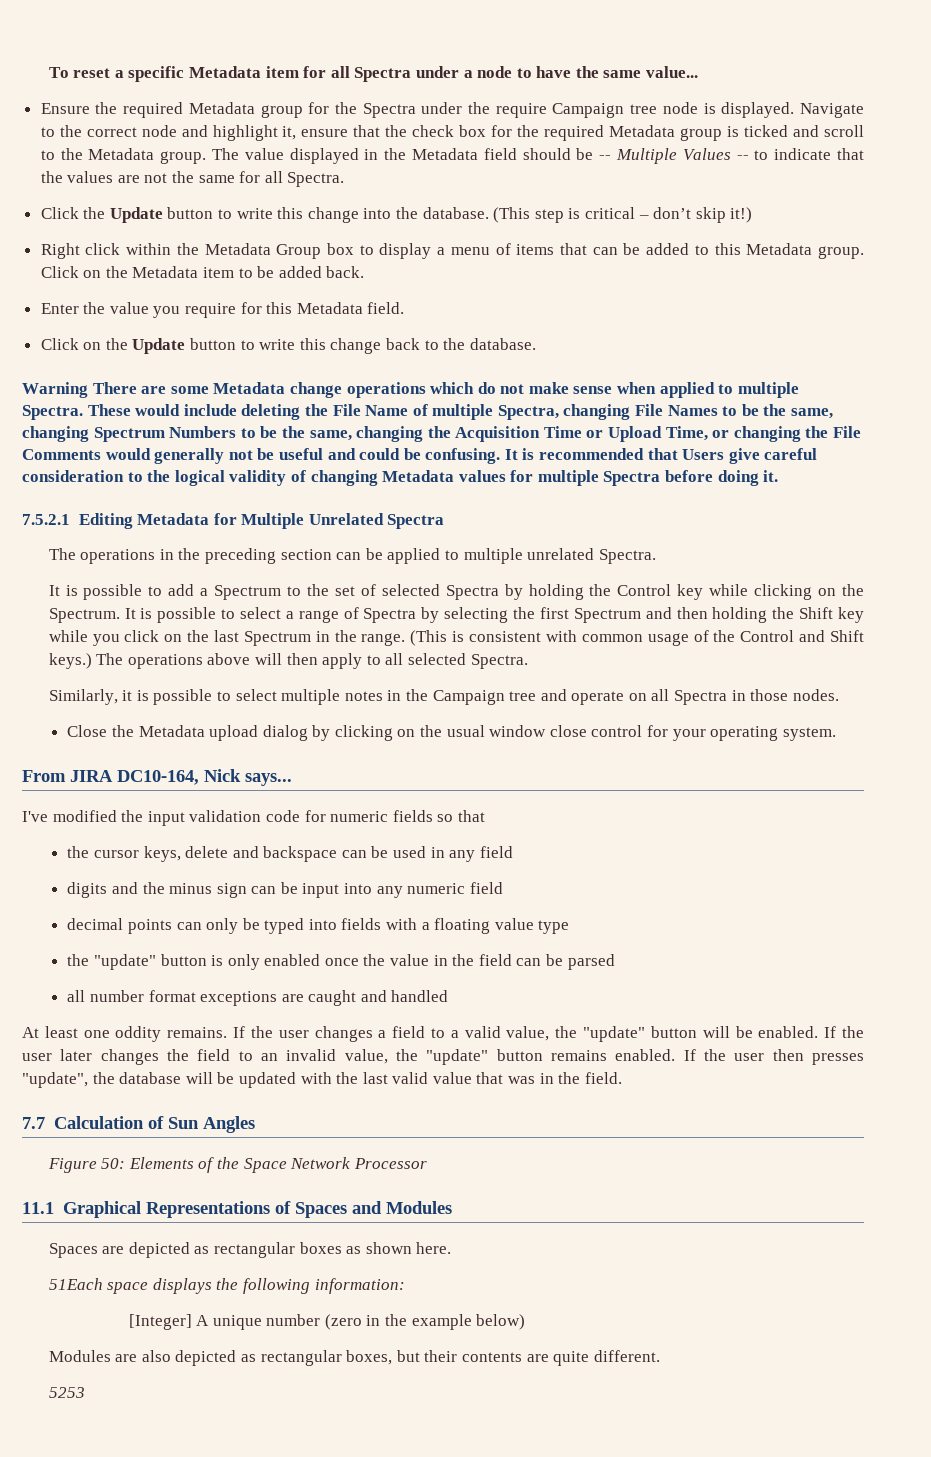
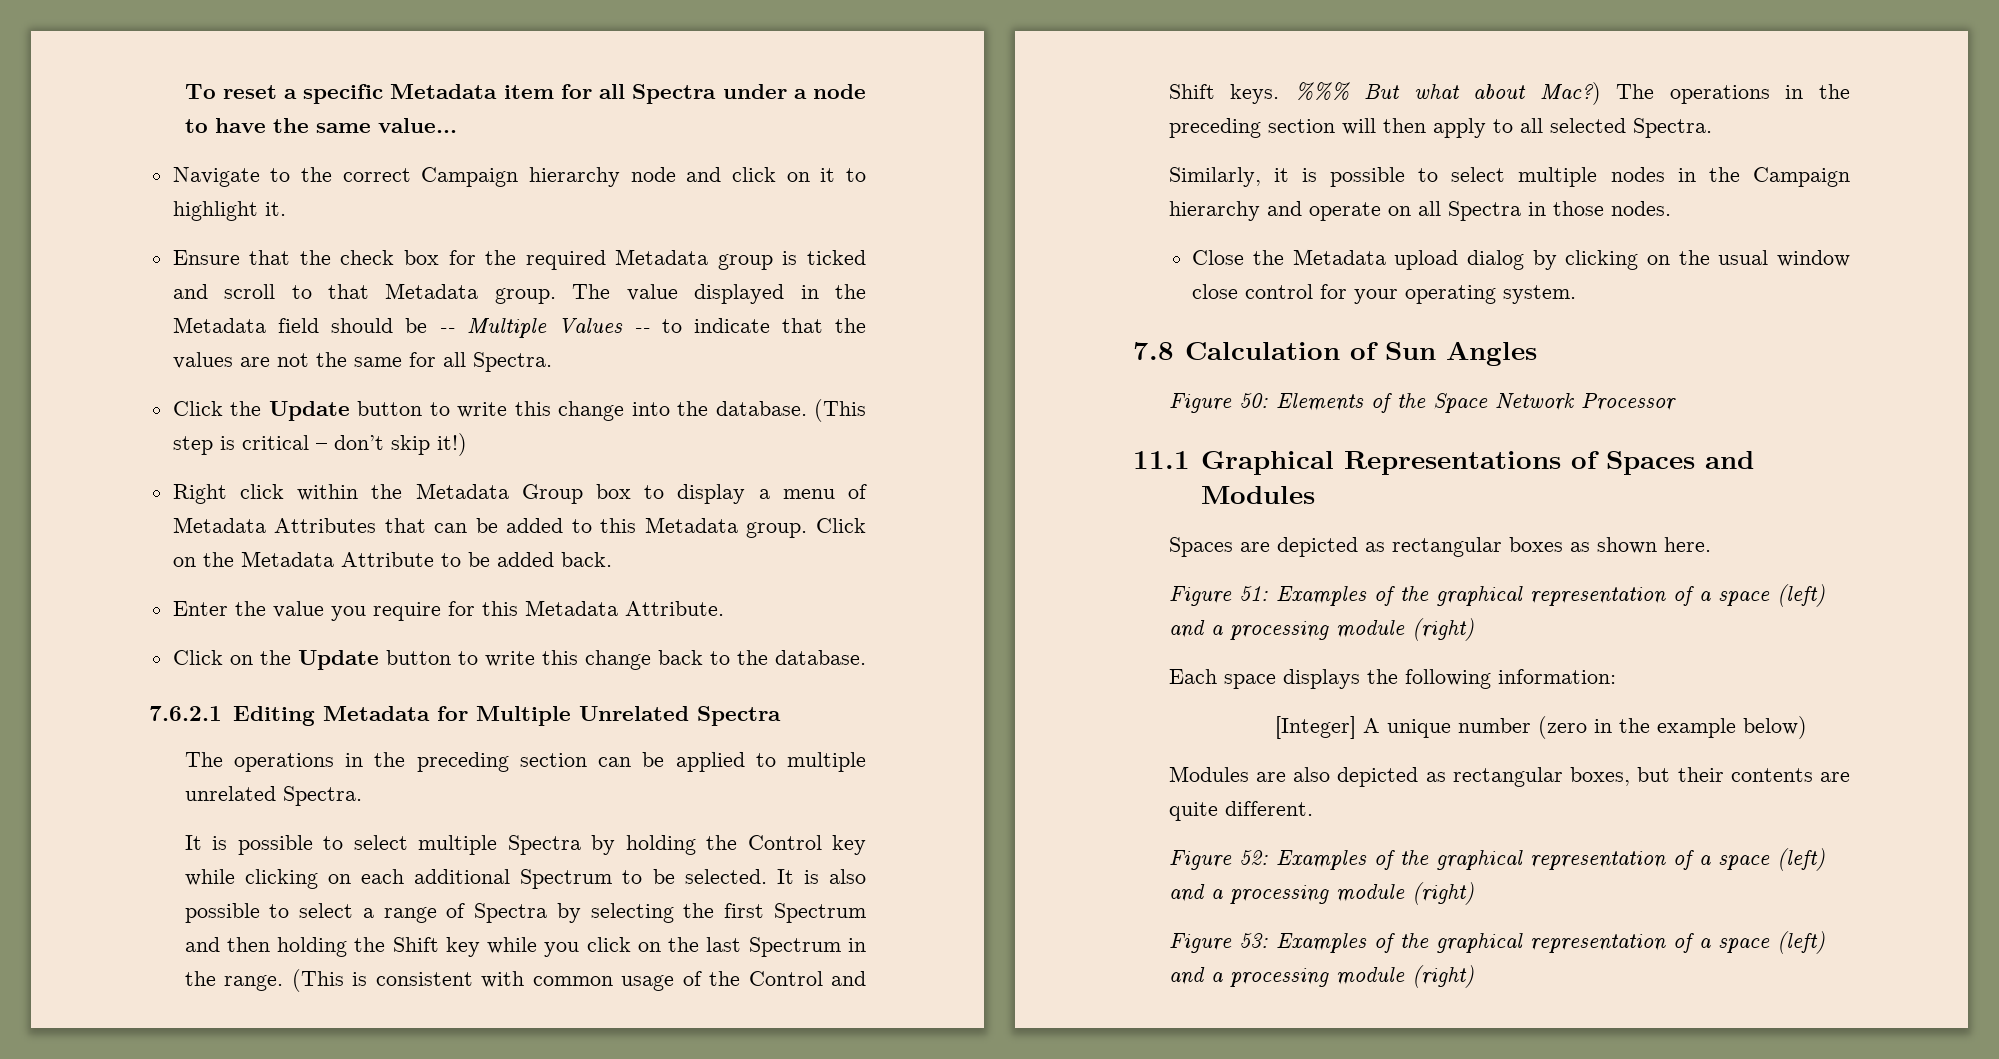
[40,102,864,118] [40,125,349,141] Ensure the required Metadata group for the Spectra under the require Campaign tree node is displayed. Navigate to the correct node and highlight it, ensure -> [172,167,866,187] [172,201,286,221] [172,250,240,265] Navigate to the correct Campaign hierarchy node and click on it to highlight it. // Ensure
[60,148,83,160] the -> [327,284,369,299] that
[516,244,555,255] items -> [172,517,377,533] Metadata Attributes
[203,267,235,278] item -> [340,552,434,567] Attribute
[367,302,405,314] field. -> [624,601,724,616] Attribute.
[22,382,799,398] [22,404,834,420] [22,426,862,442] [22,448,818,464] [22,470,779,486] [22,514,70,525] Warning There are some Metadata change operations which do not make sense when applied to multiple Spectra. These would include deleting the File Name of multiple Spectra, changing File Names to be the same, changing Spectrum Numbers to be the same, changing the Acquisition Time or Upload Time, or changing the File Comments would generally not be useful and could be confusing. It is recommended that Users give careful consideration to the logical validity of changing Metadata values for multiple Spectra before doing it. // 7.5.2.1 -> [149,706,222,721] 7.6.2.1
[168,584,440,600] add a Spectrum to the set of selected -> [353,835,498,855] select multiple
[842,584,864,596] [48,608,153,623] the Spectrum. It is -> [360,869,867,889] each additional Spectrum to be selected. It is also
[48,653,251,669] keys.) The operations above -> [1230,82,1850,105] [1168,118,1335,138] keys. %%% But what about Mac?) The operations in the preceding section
[344,691,383,701] notes -> [1610,167,1665,182] nodes
[509,691,537,701] tree -> [1168,201,1260,221] hierarchy
[22,769,292,786] [22,810,485,826] [67,846,513,862] [67,882,503,898] [67,918,570,934] [67,954,615,970] [67,990,449,1006] [22,1026,865,1042] [22,1049,865,1065] [22,1072,622,1088] [22,1117,45,1129] From JIRA DC10-164, Nick says... // I've modified the input validation code for numeric fields so that // the cursor keys, delete and backspace can be used in any field // digits and the minus sign can be input into any numeric field // decimal points can only be typed into fields with a floating value type // the "update" button is only enabled once the value in the field can be parsed // all number format exceptions are caught and handled // At least one oddity remains. If the user changes a field to a valid value, the "update" button will be enabled. If the user later changes the field to an invalid value, the "update" button remains enabled. If the user then presses "update", the database will be updated with the last valid value that was in the field. // 7.7 -> [1133,342,1174,360] 7.8
[48,1278,103,1290] 51Each -> [1168,584,1825,607] [1168,618,1474,641] [1168,669,1217,684] Figure 51: Examples of the graphical representation of a space (left) and a processing module (right) // Each
[48,1387,85,1398] 5253 -> [1168,848,1825,871] [1168,882,1474,905] [1168,931,1825,954] [1168,965,1474,988] Figure 52: Examples of the graphical representation of a space (left) and a processing module (right) // Figure 53: Examples of the graphical representation of a space (left) and a processing module (right)

